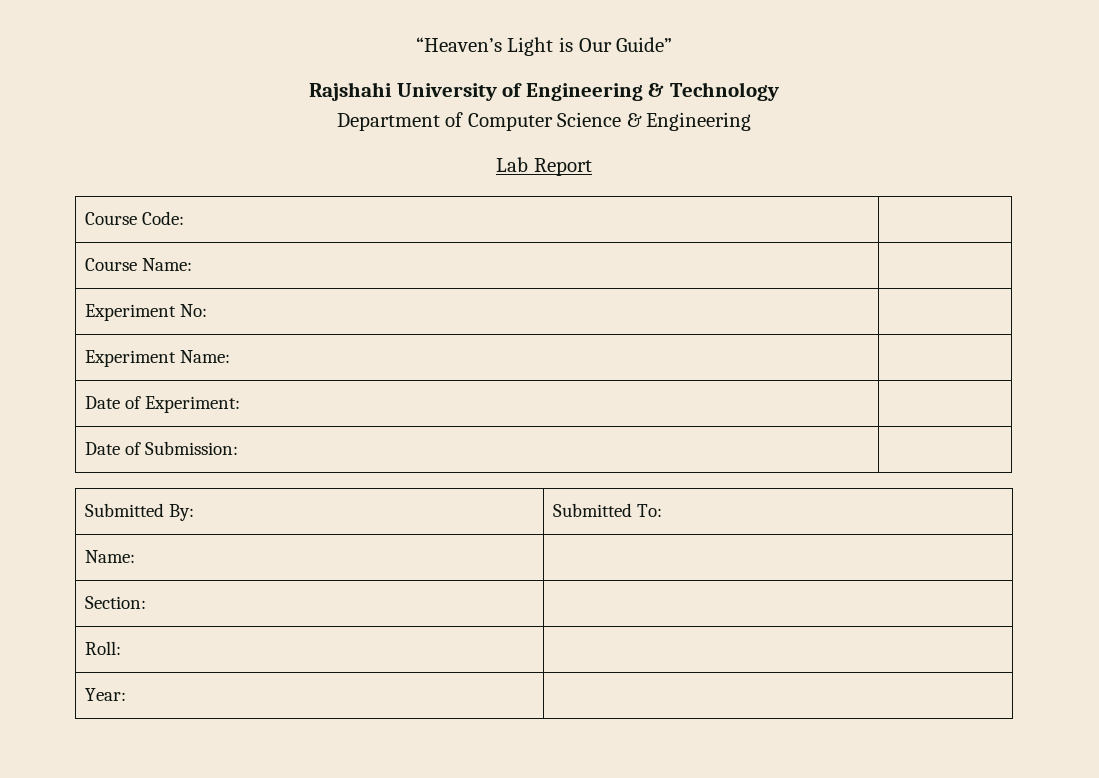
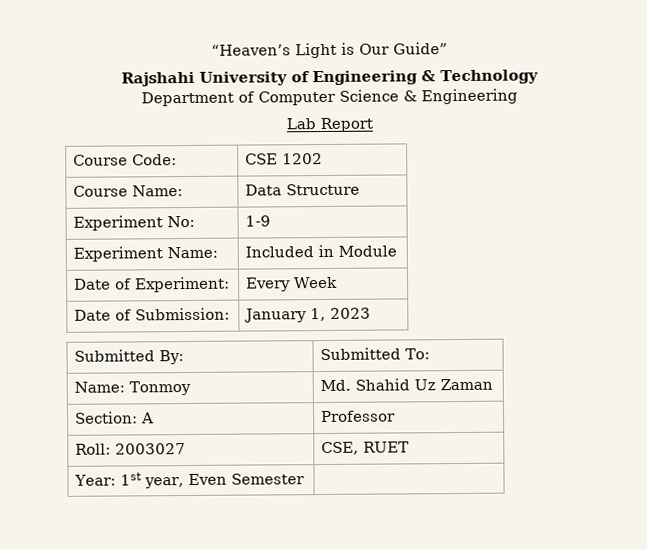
(184, 218) none -> [245,152,324,165] CSE 1202
(192, 264) none -> [245,183,361,196] Data Structure
(207, 310) none -> [245,215,272,227] 1-9
(230, 356) none -> [245,244,398,258] Included in Module
(240, 404) none -> [246,276,339,292] Every Week
(238, 448) none -> [244,307,372,323] January 1, 2023
(135, 556) | -> [129,380,192,396] [320,378,494,392] Tonmoy | Md. Shahid Uz Zaman
(146, 602) | -> [141,412,155,424] [321,410,397,423] A | Professor
[84,688,126,701] | // Year: -> [115,443,187,455] [321,441,410,456] [74,472,306,489] 2003027 | CSE, RUET // Year: 1st year, Even Semester

